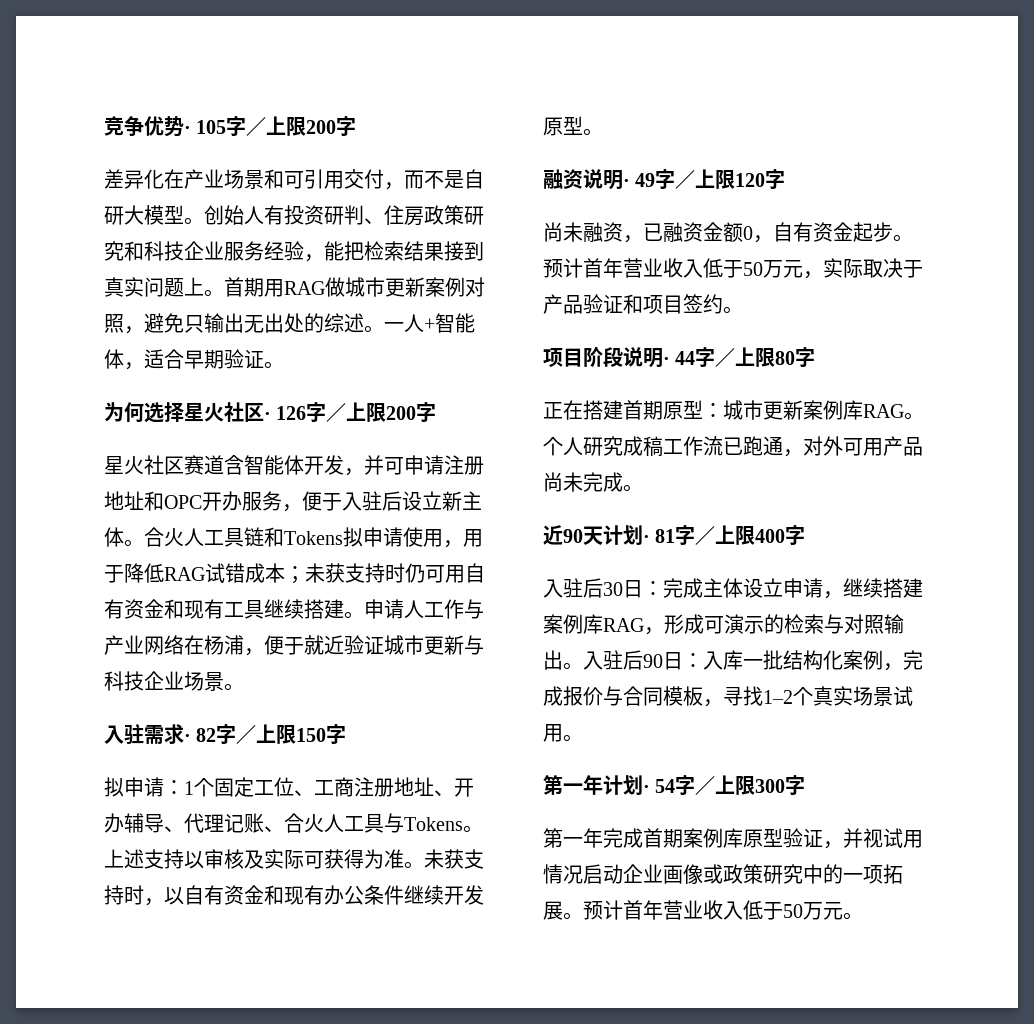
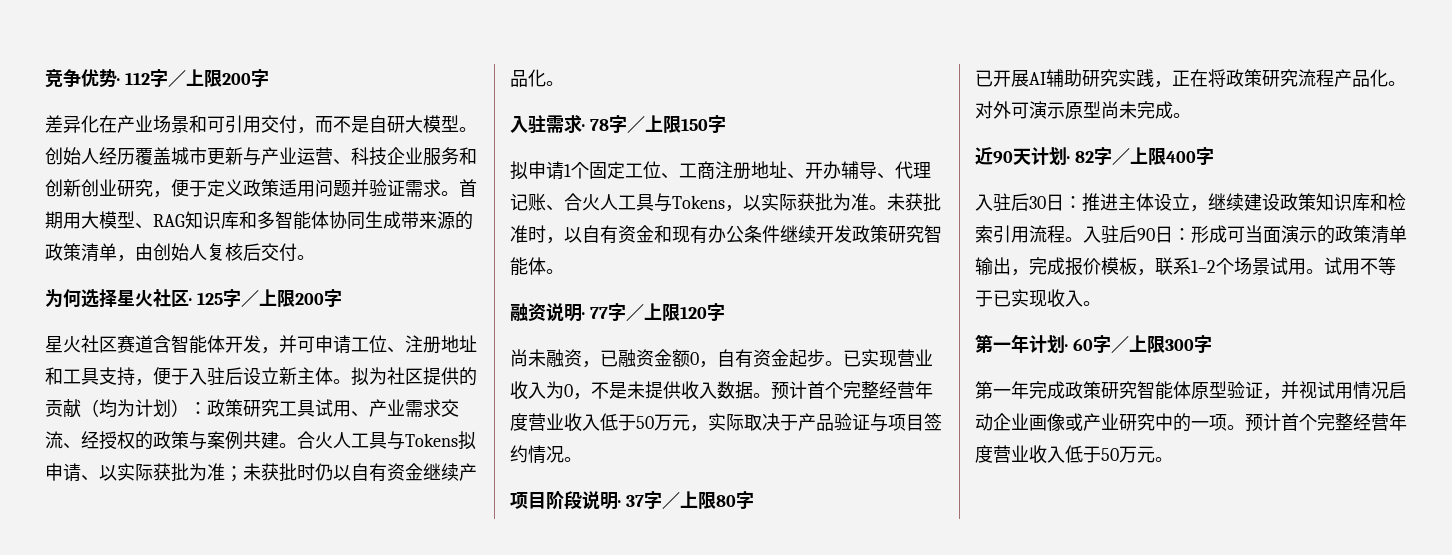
[196,120,227,134] 105 -> [124,72,150,85] 112
[264,205,484,226] [104,241,484,262] [104,277,485,297] [104,313,475,334] [104,349,264,370] 有投资研判、住房政策研究和科技企业服务经验，能把检索结果接到真实问题上。首期用RAG做城市更新案例对照，避免只输出无出处的综述。一人+智能体，适合早期验证 -> [99,147,477,166] [45,179,477,198] [45,211,473,230] [45,243,297,262] 经历覆盖城市更新与产业运营、科技企业服务和创新创业研究，便于定义政策适用问题并验证需求。首期用大模型、RAG知识库和多智能体协同生成带来源的政策清单，由创始人复核后交付
[276,406,307,420] 126 -> [196,292,223,305] 125
(444, 465) none -> [351,335,405,353] 工位、
[164,491,282,511] OPC开办服务 -> [63,367,135,386] 工具支持
[144,527,284,547] 合火人工具链和 -> [351,367,477,386] [45,399,459,418] [45,431,405,450] 拟为社区提供的贡献（均为计划）：政策研究工具试用、产业需求交流、经授权的政策与案例共建。合火人工具与
[403,527,483,548] [104,563,485,584] [104,599,484,619] [104,635,484,656] [104,671,224,691] 使用，用于降低RAG试错成本；未获支持时仍可用自有资金和现有工具继续搭建。申请人工作与产业网络在杨浦，便于就近验证城市更新与科技企业场景 -> [81,463,477,482] [510,69,546,87] 、以实际获批为准；未获批时仍以自有资金继续产品化
[196,728,217,742] 82 -> [589,119,609,131] 78
[164,780,184,795] ： -> (564, 170) none
[463,825,483,833] [104,849,364,869] 。上述支持以审核及实际可获得 -> [725,193,833,212] ，以实际获批
[464,849,484,869] [104,885,124,905] 支持 -> [923,193,941,212] [510,225,528,243] 批准
[543,116,583,136] 原型 -> [852,225,942,243] [510,257,546,276] 政策研究智能体
[635,173,656,187] 49 -> [589,307,608,319] 77
[543,258,623,278] 预计首年 -> [843,349,933,367] [510,381,933,400] [510,413,528,431] 已实现营业收入为0，不是未提供收入数据。预计首个完整经营年度
[623,294,643,314] 和 -> [870,413,888,432] 与
(723, 304) none -> [528,445,564,464] 情况
[675,351,696,365] 44 -> [625,495,644,507] 37
[543,400,924,420] [543,436,923,457] 正在搭建首期原型：城市更新案例库RAG。个人研究成稿工作流已跑通，对外可用产品 -> [975,69,1406,88] [975,101,1101,119] 已开展AI辅助研究实践，正在将政策研究流程产品化。对外可演示原型
[655,529,676,543] 81 -> [1074,151,1094,163] 82
[663,578,703,598] 完成 -> [1082,193,1118,212] 推进
[783,578,923,599] [543,614,904,635] [543,650,923,671] [543,686,913,707] [543,724,563,742] 申请，继续搭建案例库RAG，形成可演示的检索与对照输出。入驻后90日：入库一批结构化案例，完成报价与合同模板，寻找1–2个真实场景试用 -> [1190,193,1406,212] [975,225,1407,244] [975,257,1396,276] [975,289,1083,308] ，继续建设政策知识库和检索引用流程。入驻后90日：形成可当面演示的政策清单输出，完成报价模板，联系1–2个场景试用。试用不等于已实现收入
[655,779,676,793] 54 -> [1072,338,1093,351] 60
[643,828,743,848] 首期案例库 -> [1065,381,1191,400] 政策研究智能体
[723,864,763,884] 政策 -> [1083,413,1119,431] 产业
[883,864,903,884] [543,900,663,920] 拓展。预计首年 -> [1227,413,1407,432] [975,445,993,463] 。预计首个完整经营年度

